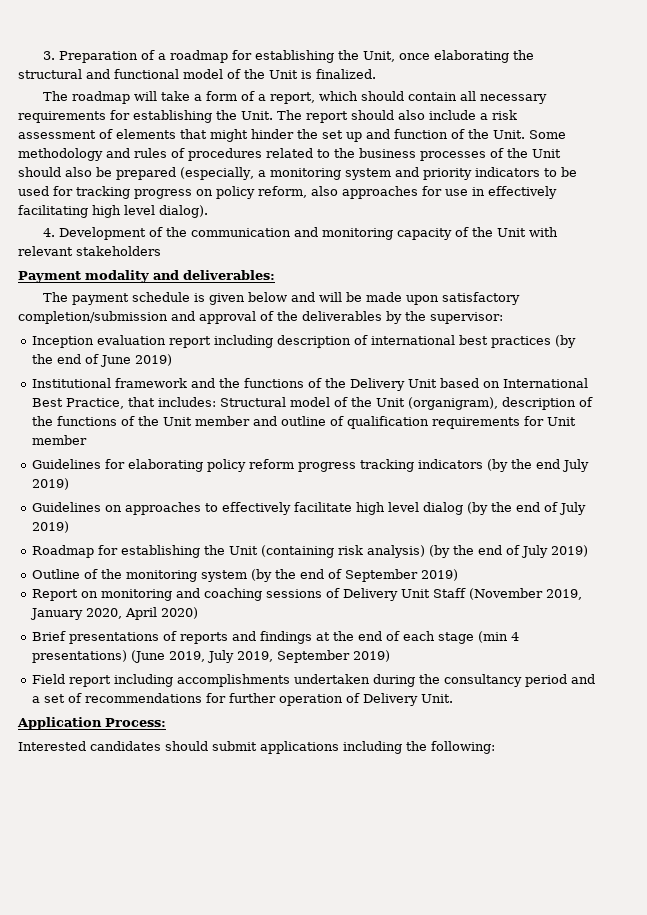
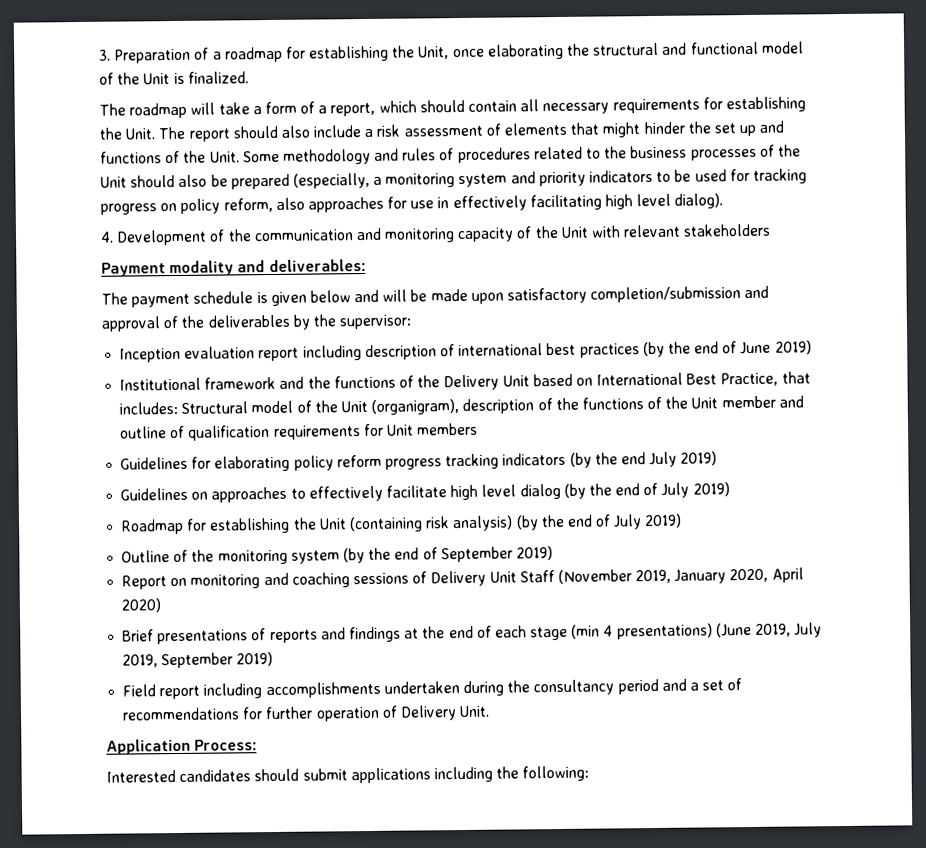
[394,129,448,139] function -> [100,151,162,164] functions
[32,435,88,445] member -> [416,422,479,436] members

